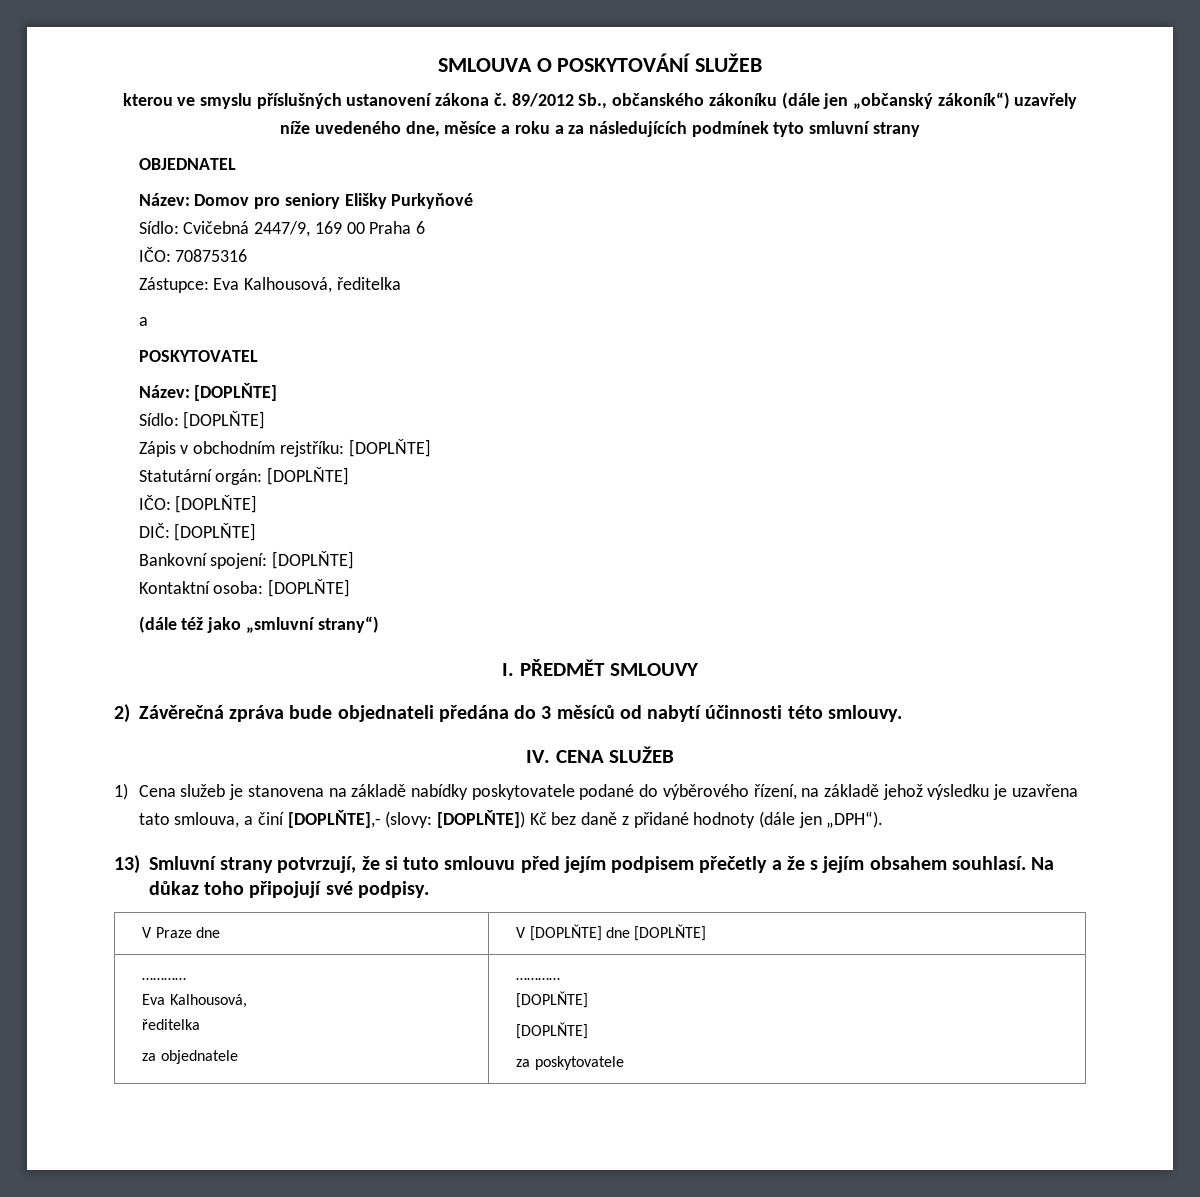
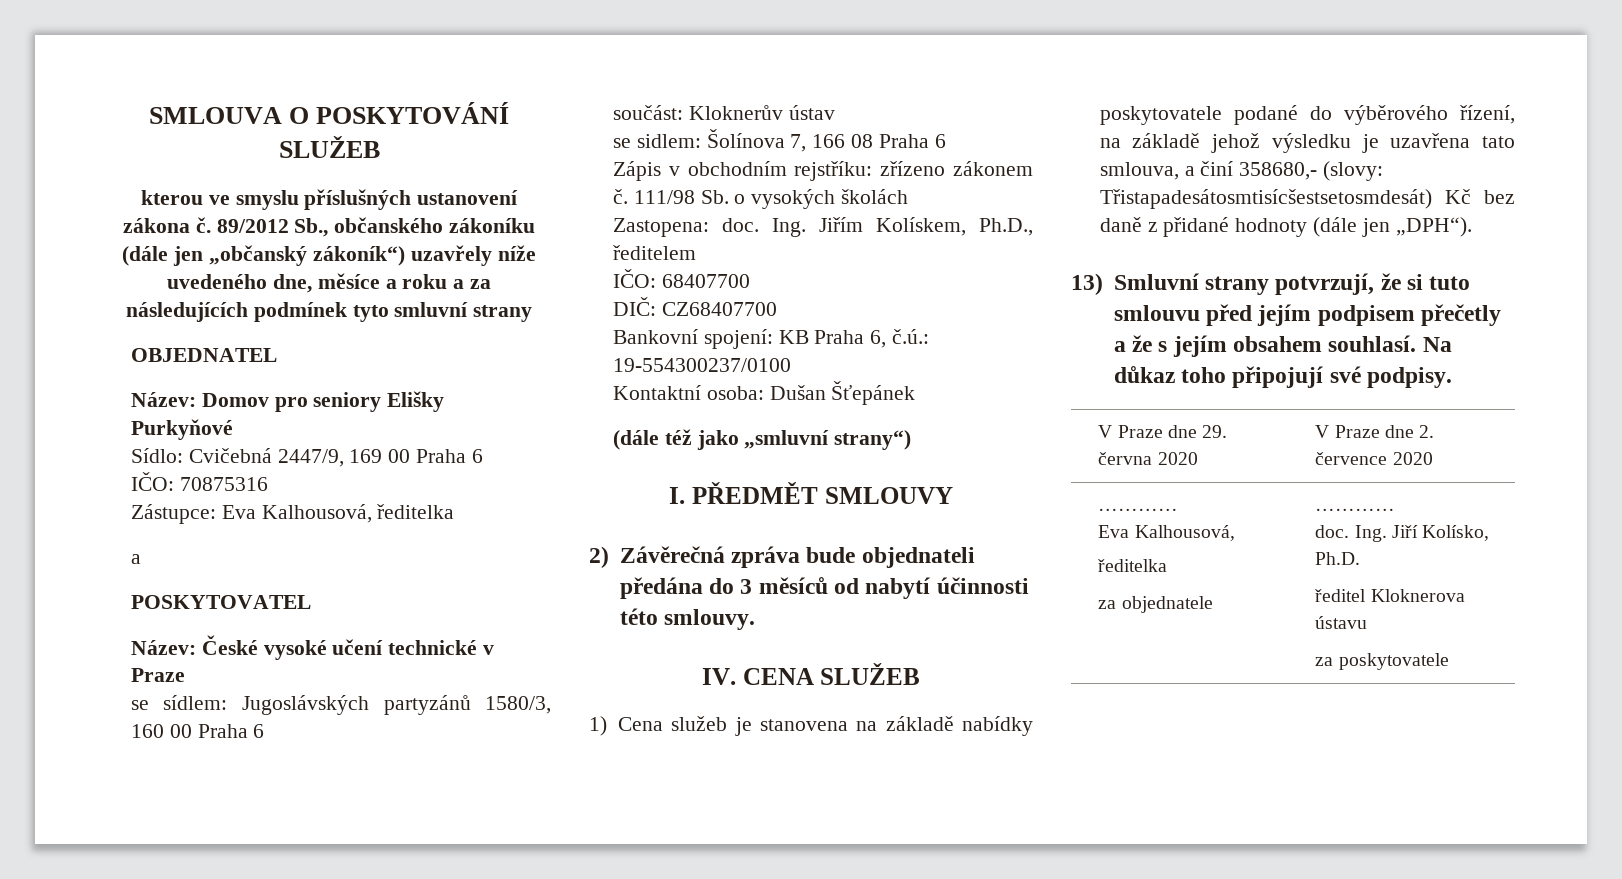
[194,383,278,401] [138,411,266,429] [138,439,431,457] [138,467,350,485] [138,495,258,513] [DOPLŇTE] // Sídlo: [DOPLŇTE] // Zápis v obchodním rejstříku: [DOPLŇTE] // Statutární orgán: [DOPLŇTE] // IČO: [DOPLŇTE] -> [201,635,494,660] [130,668,185,682] [130,695,551,715] [130,724,265,738] [612,105,835,120] [612,129,946,152] [612,161,1033,181] [612,189,908,209] [612,217,1033,237] [612,245,696,260] [612,269,750,288] České vysoké učení technické v Praze // se sídlem: Jugoslávských partyzánů 1580/3, 160 00 Praha 6 // součást: Kloknerův ústav // se sidlem: Šolínova 7, 166 08 Praha 6 // Zápis v obchodním rejstříku: zřízeno zákonem č. 111/98 Sb. o vysokých školách // Zastopena: doc. Ing. Jiřím Kolískem, Ph.D., ředitelem // IČO: 68407700
[174,523,257,541] [DOPLŇTE] -> [661,302,777,316] CZ68407700
[272,551,355,569] [DOPLŇTE] -> [778,329,929,348] [612,358,791,372] KB Praha 6, č.ú.: 19-554300237/0100
[268,579,351,597] [DOPLŇTE] -> [769,381,916,405] Dušan Šťepánek
[287,810,525,828] [DOPLŇTE],- (slovy: [DOPLŇTE]) -> [1239,161,1383,181] [1099,189,1432,209] 358680,- (slovy: Třistapadesátosmtisícšestsetosmdesát)
[516,924,707,941] | V [DOPLŇTE] dne [DOPLŇTE] -> [1202,425,1228,438] [1098,452,1198,465] [1315,425,1435,438] [1315,452,1433,465] 29. června 2020 | V Praze dne 2. července 2020
[516,991,589,1008] [516,1022,589,1039] [DOPLŇTE] // [DOPLŇTE] -> [1315,525,1490,542] [1315,552,1361,565] [1315,589,1465,602] [1315,616,1368,629] doc. Ing. Jiří Kolísko, Ph.D. // ředitel Kloknerova ústavu

